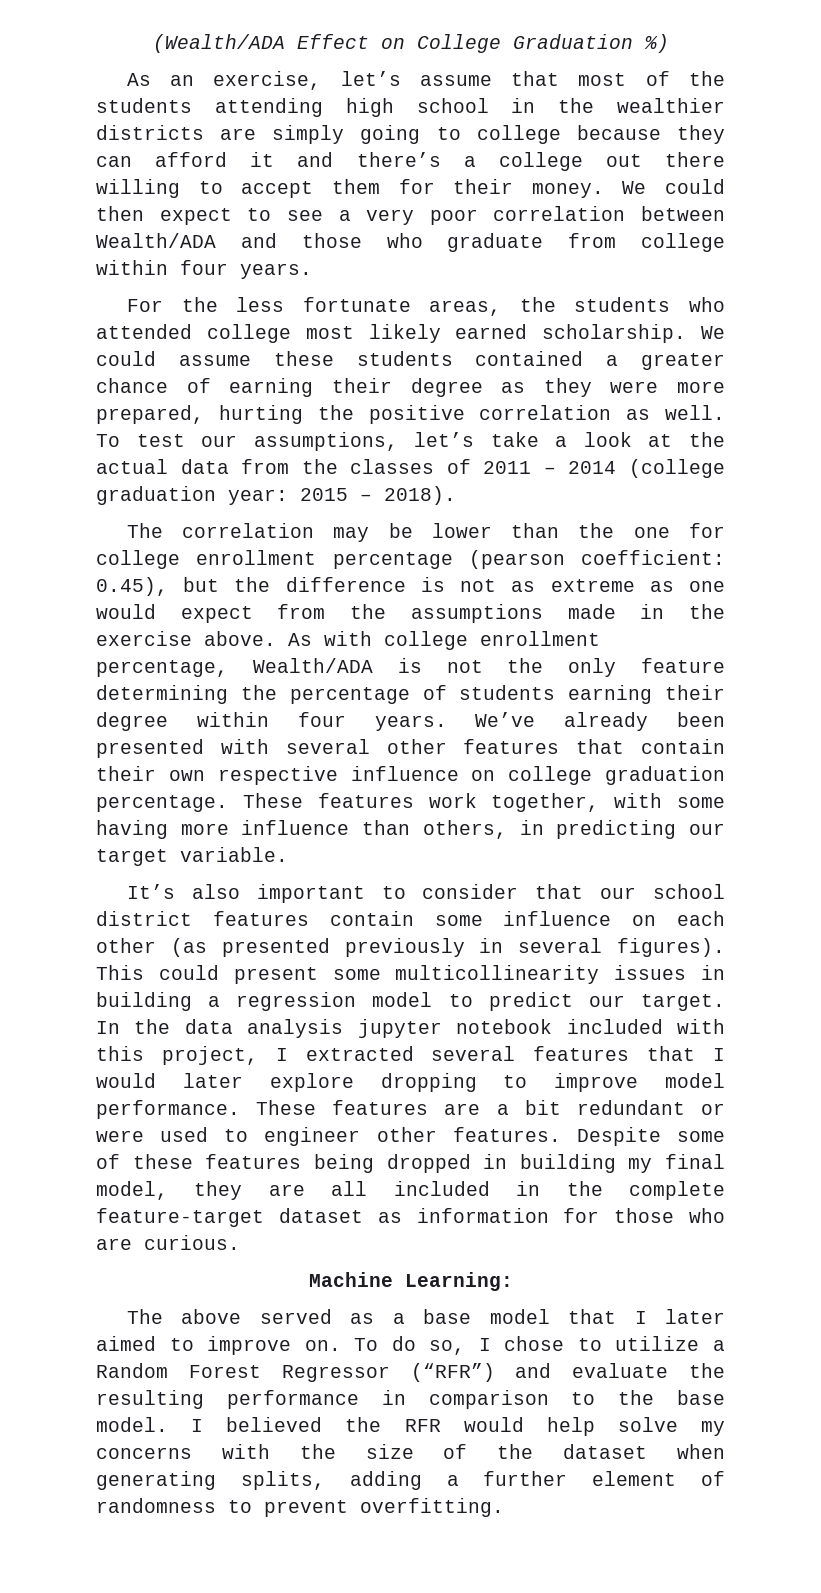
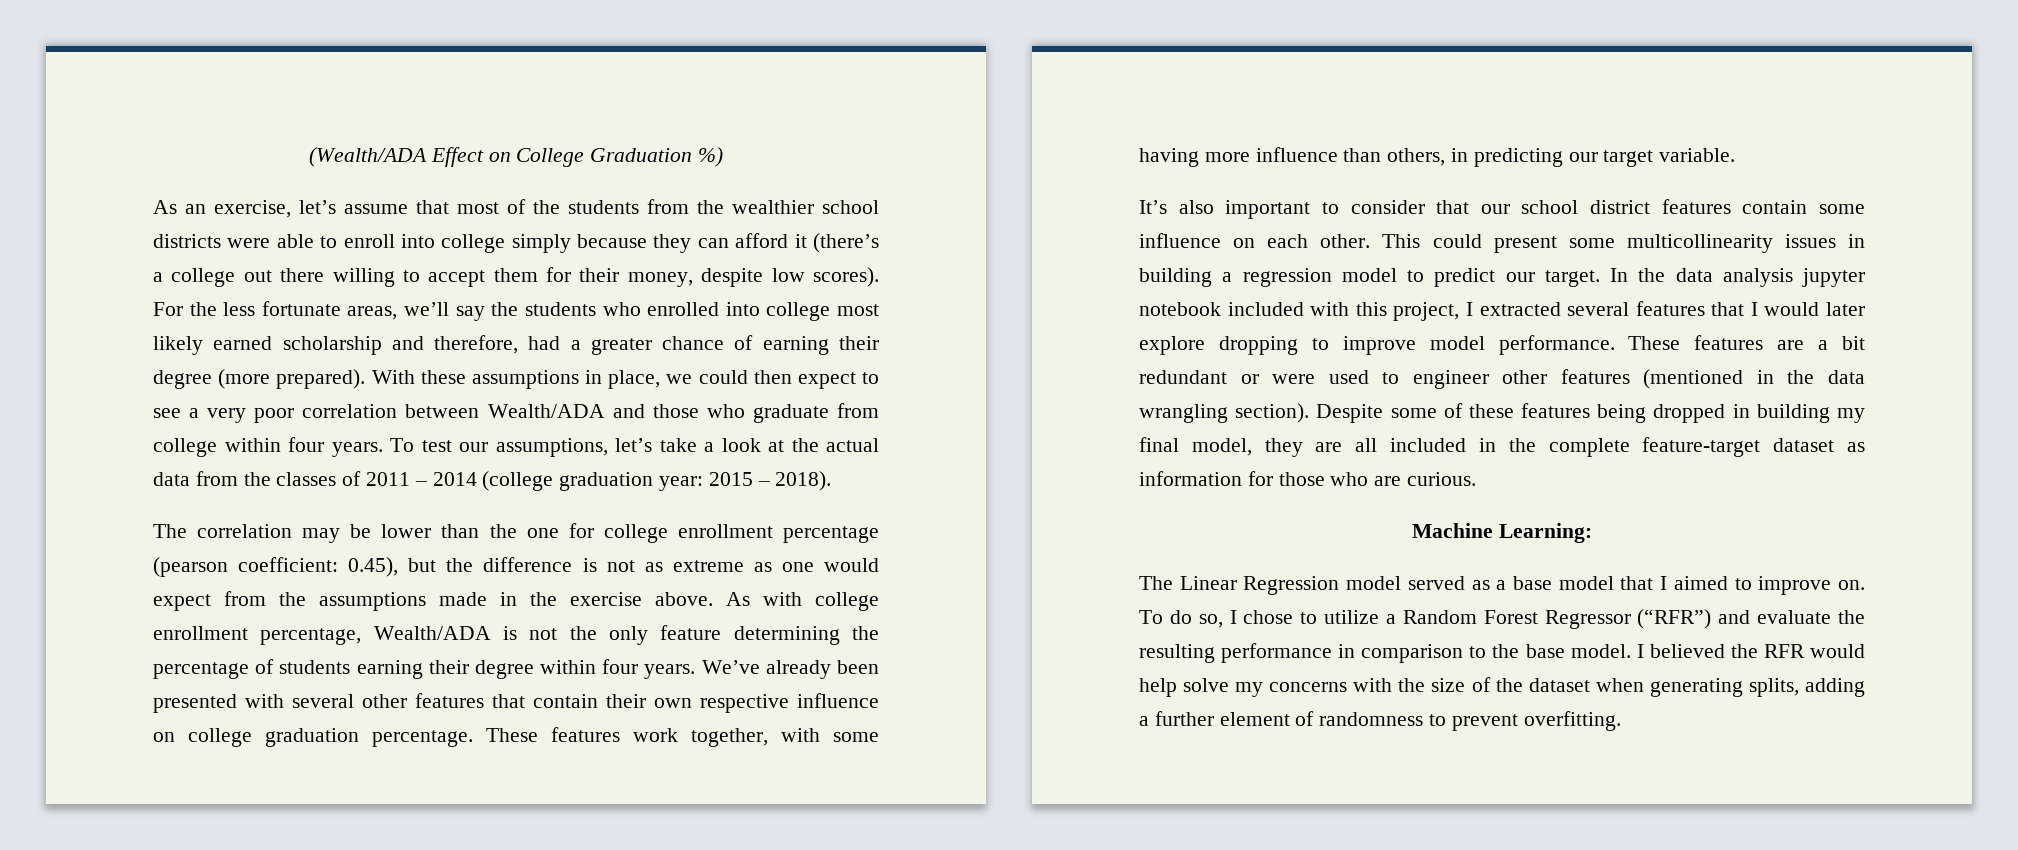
[214,98,725,117] [96,125,561,144] attending high school in the wealthier districts are simply going to college -> [647,199,879,214] [153,234,571,253] from the wealthier school districts were able to enroll into college simply
[297,152,441,167] and there’s -> [812,233,879,253] (there’s
[531,181,647,198] money. We -> [627,267,879,287] [153,301,880,321] [153,335,879,355] [153,369,693,389] money, despite low scores). For the less fortunate areas, we’ll say the students who enrolled into college most likely earned scholarship and therefore, had a greater chance of earning their degree (more prepared). With these assumptions in place, we
[126,297,725,316] [96,324,725,343] [96,351,725,370] [96,378,725,397] [96,405,725,424] // For the less fortunate areas, the students who attended college most likely earned scholarship. We could assume these students contained a greater chance of earning their degree as they were more prepared, hurting the positive correlation as well. -> (383, 449) none
[96,938,725,957] other (as presented previously in several figures). -> [1320,234,1371,248] other.
[452,1127,561,1142] features. -> [1560,369,1865,389] [1139,403,1310,423] features (mentioned in the data wrangling section).
[181,1309,242,1324] above -> [1179,576,1402,595] Linear Regression model
[664,1309,725,1324] later -> (1668, 583) none

